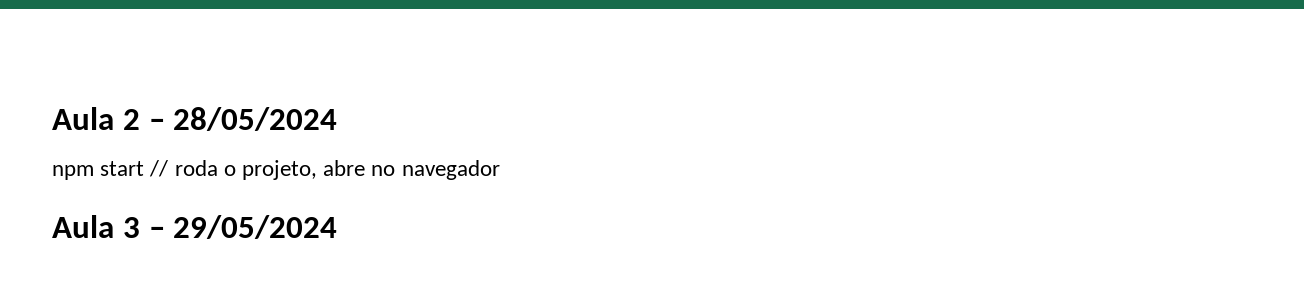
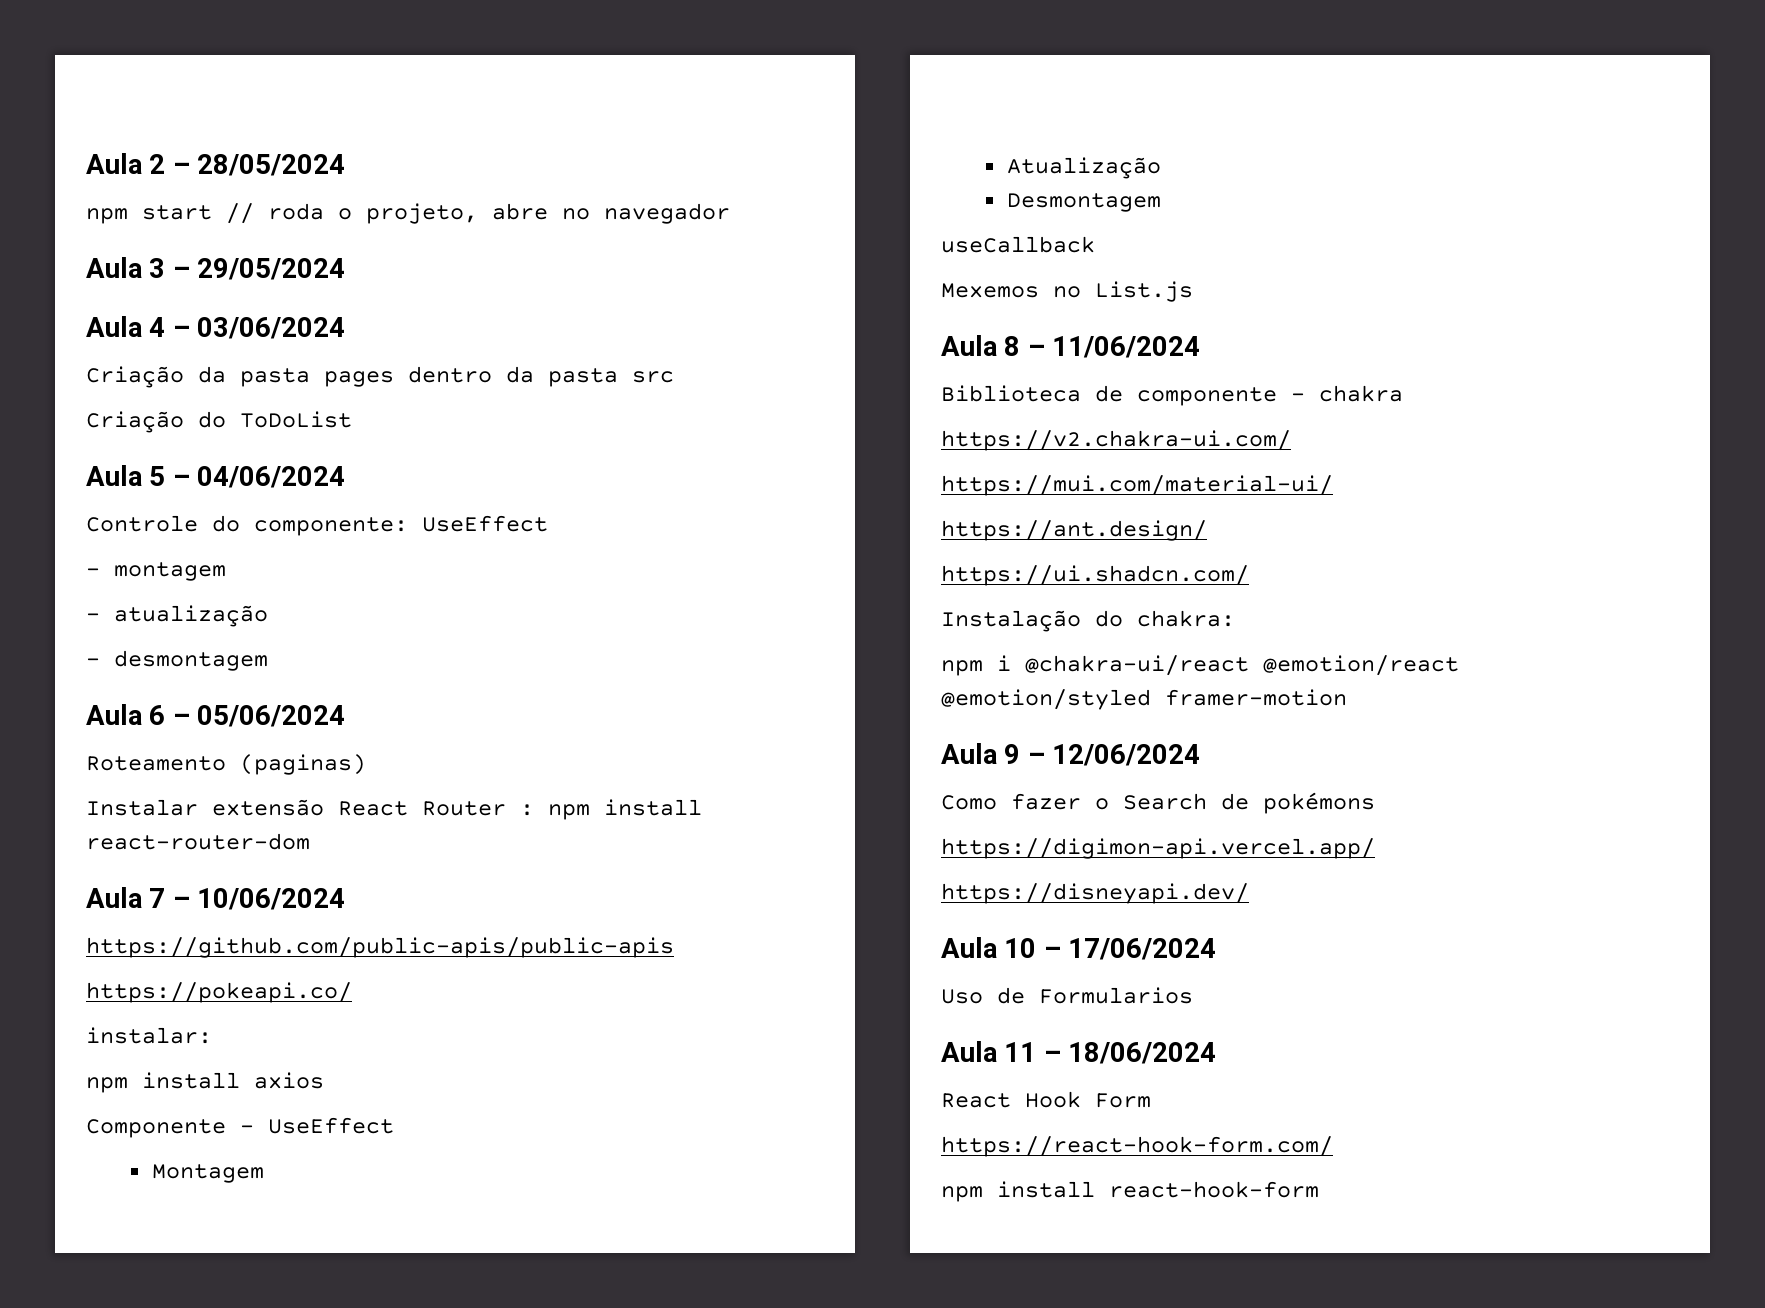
(338, 227) none -> [86,316,346,339] [86,366,674,388] [86,411,352,433] [86,465,346,488] [86,515,548,536] [86,562,226,581] [86,605,268,627] [86,650,268,671] [86,704,346,727] [86,754,366,775] [86,799,702,820] [86,833,310,850] [86,887,346,910] [86,937,674,958] [86,982,352,1003] [86,1027,212,1044] [86,1072,324,1093] [86,1117,394,1138] [151,1164,264,1183] [1006,157,1161,179] [1006,193,1161,212] [941,236,1095,253] [941,281,1193,302] [941,335,1201,358] [941,385,1403,406] [941,430,1291,451] [941,475,1333,496] [941,520,1207,541] [941,565,1249,586] [941,610,1235,632] [941,655,1459,676] [941,689,1347,710] [941,743,1201,766] [941,792,1375,814] [941,838,1375,859] [941,883,1249,904] [941,937,1217,960] [941,987,1193,1004] [941,1041,1217,1064] [941,1091,1151,1108] [941,1136,1333,1157] [941,1181,1319,1202] // Aula 4 – 03/06/2024 // Criação da pasta pages dentro da pasta src // Criação do ToDoList // Aula 5 – 04/06/2024 // Controle do componente: UseEffect // - montagem // - atualização // - desmontagem // Aula 6 – 05/06/2024 // Roteamento (paginas) // Instalar extensão React Router : npm install react-router-dom // Aula 7 – 10/06/2024 // https://github.com/public-apis/public-apis // https://pokeapi.co/ // instalar: // npm install axios // Componente – UseEffect // Montagem // Atualização // Desmontagem // useCallback // Mexemos no List.js // Aula 8 – 11/06/2024 // Biblioteca de componente – chakra // https://v2.chakra-ui.com/ // https://mui.com/material-ui/ // https://ant.design/ // https://ui.shadcn.com/ // Instalação do chakra: // npm i @chakra-ui/react @emotion/react @emotion/styled framer-motion // Aula 9 – 12/06/2024 // Como fazer o Search de pokémons // https://digimon-api.vercel.app/ // https://disneyapi.dev/ // Aula 10 – 17/06/2024 // Uso de Formularios // Aula 11 – 18/06/2024 // React Hook Form // https://react-hook-form.com/ // npm install react-hook-form

